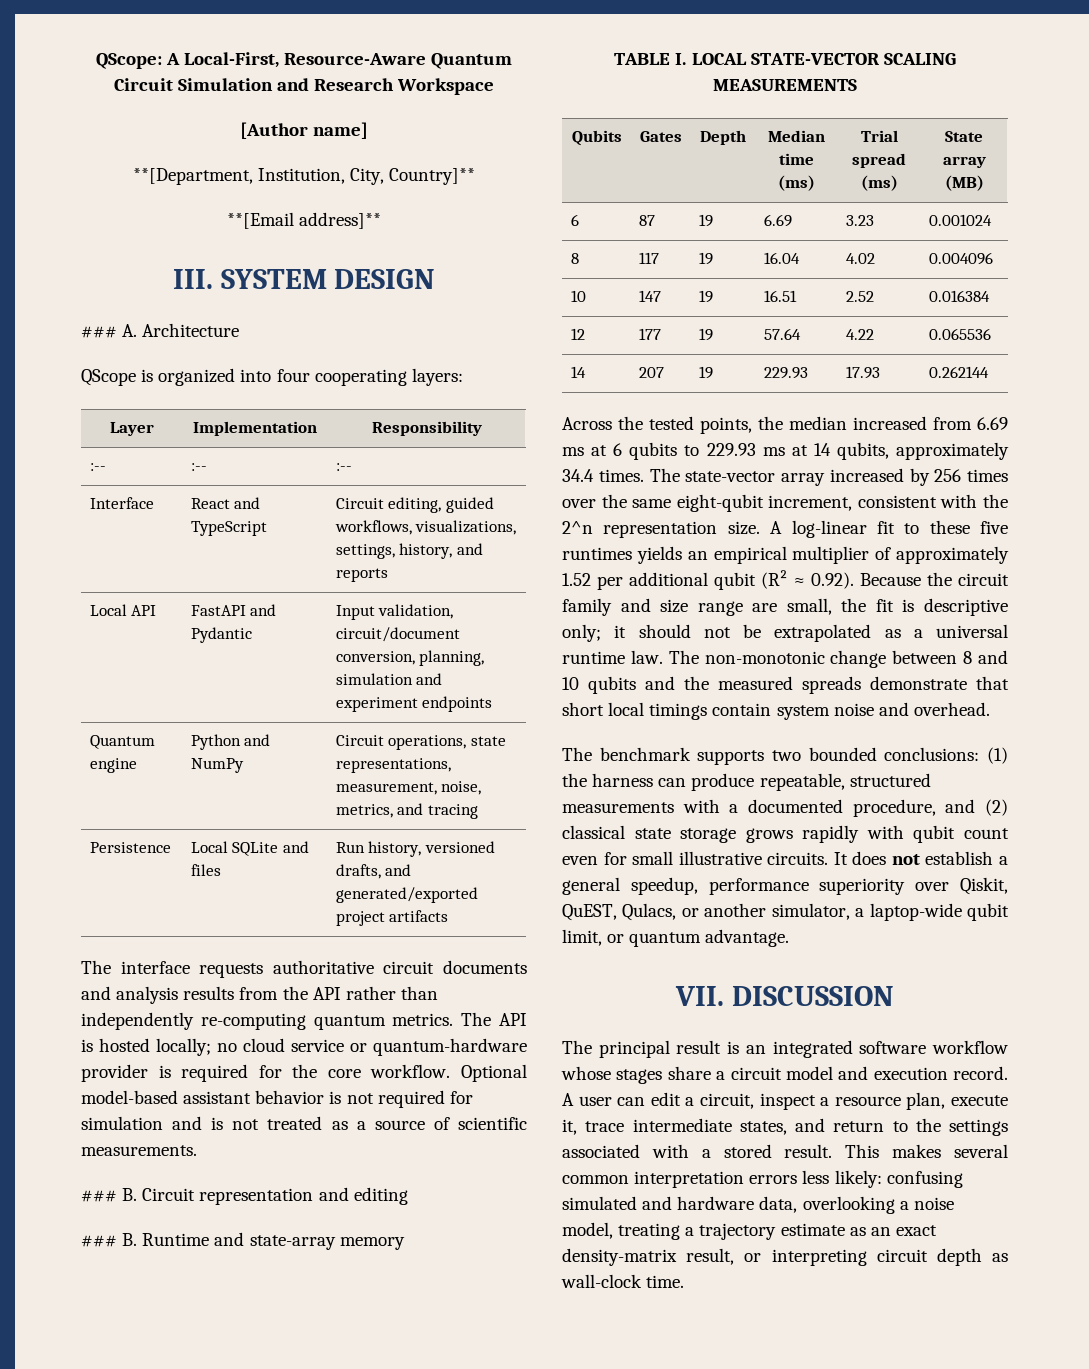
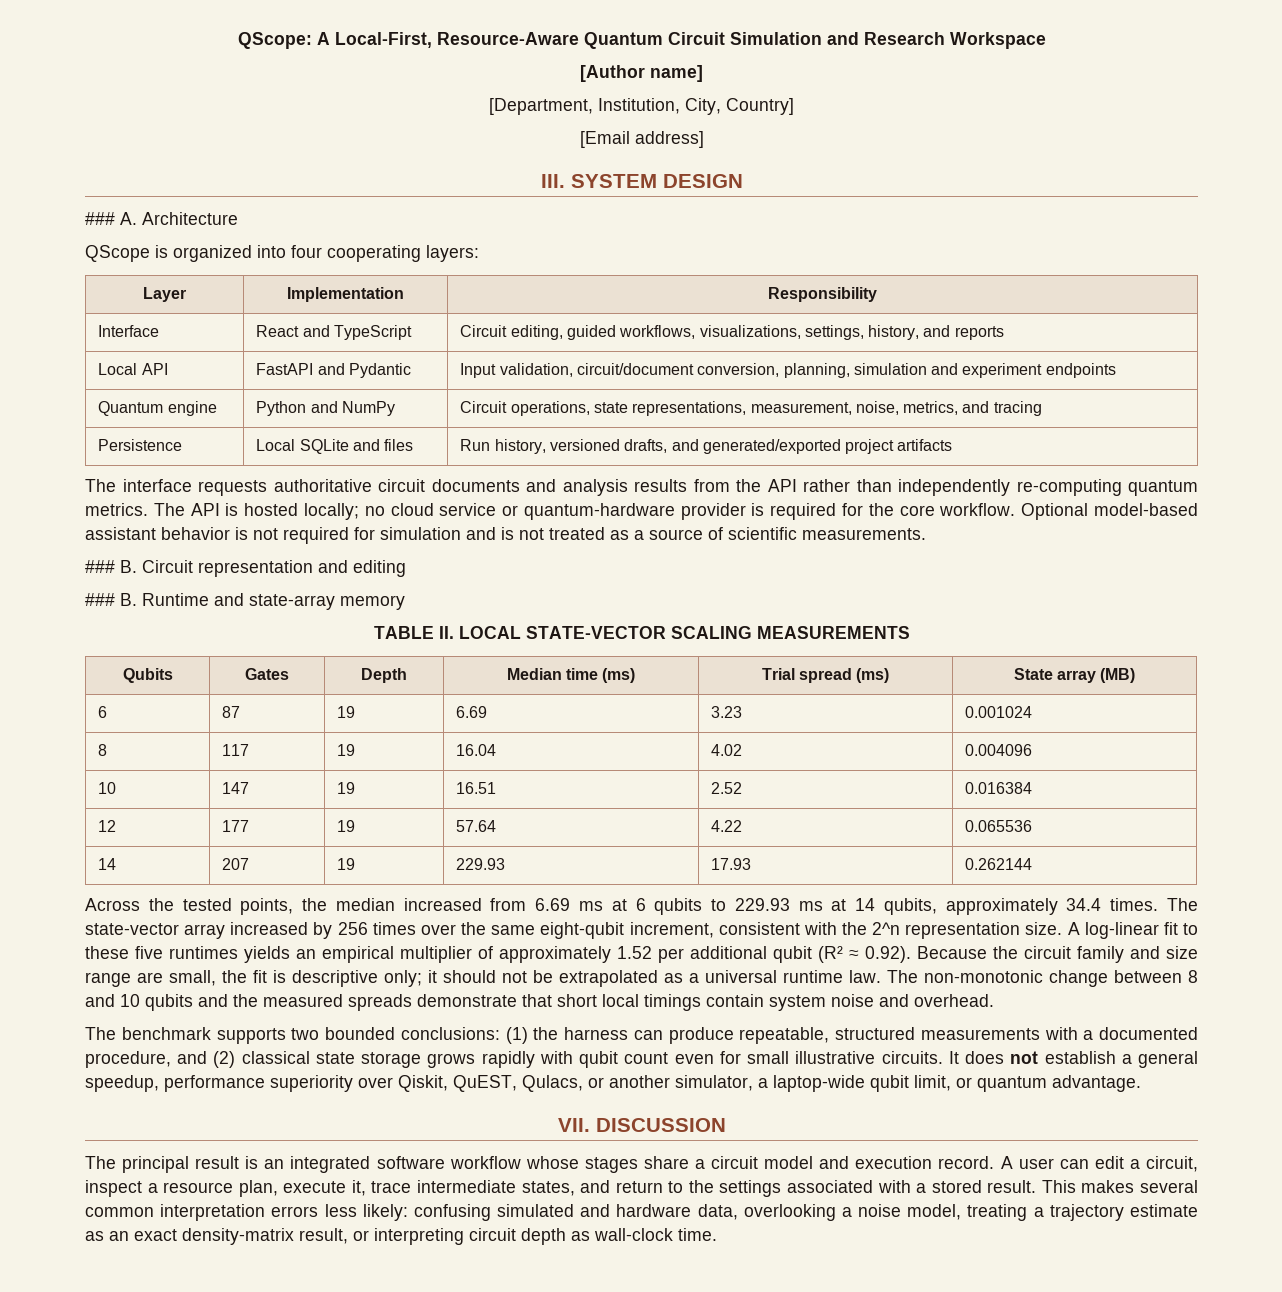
[132,168,253,185] **[Department, -> [489,98,593,115] [Department,
[389,168,476,185] [226,212,382,229] Country]** // **[Email address]** -> [726,98,794,115] [579,131,704,148] Country] // [Email address]
[89,463,106,471] [190,463,207,471] [335,463,352,471] // :-- | :-- | :-- -> (877, 294) none
[675,53,687,65] I. -> [438,626,454,639] II.

